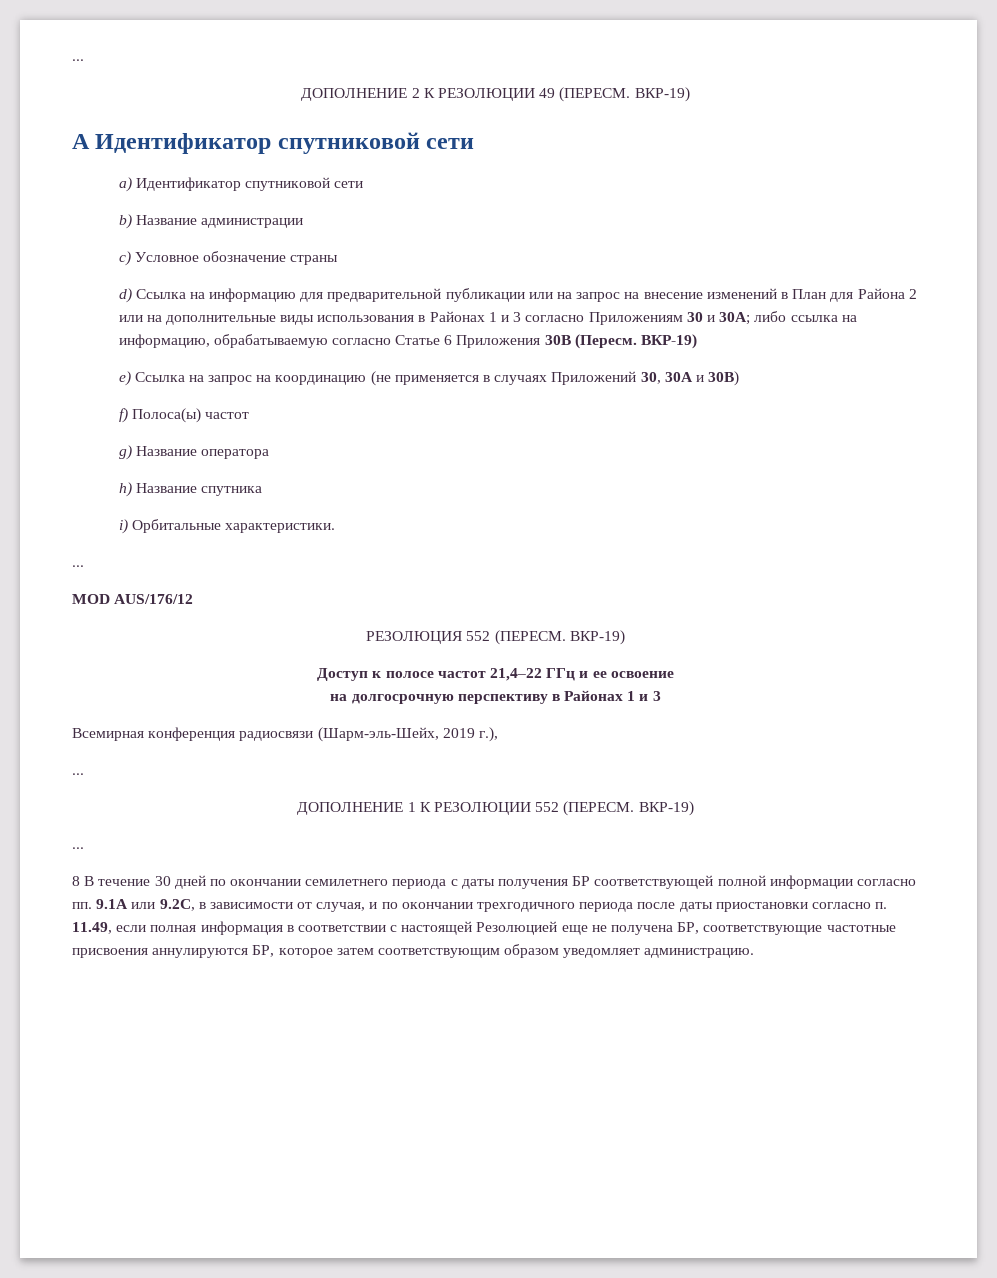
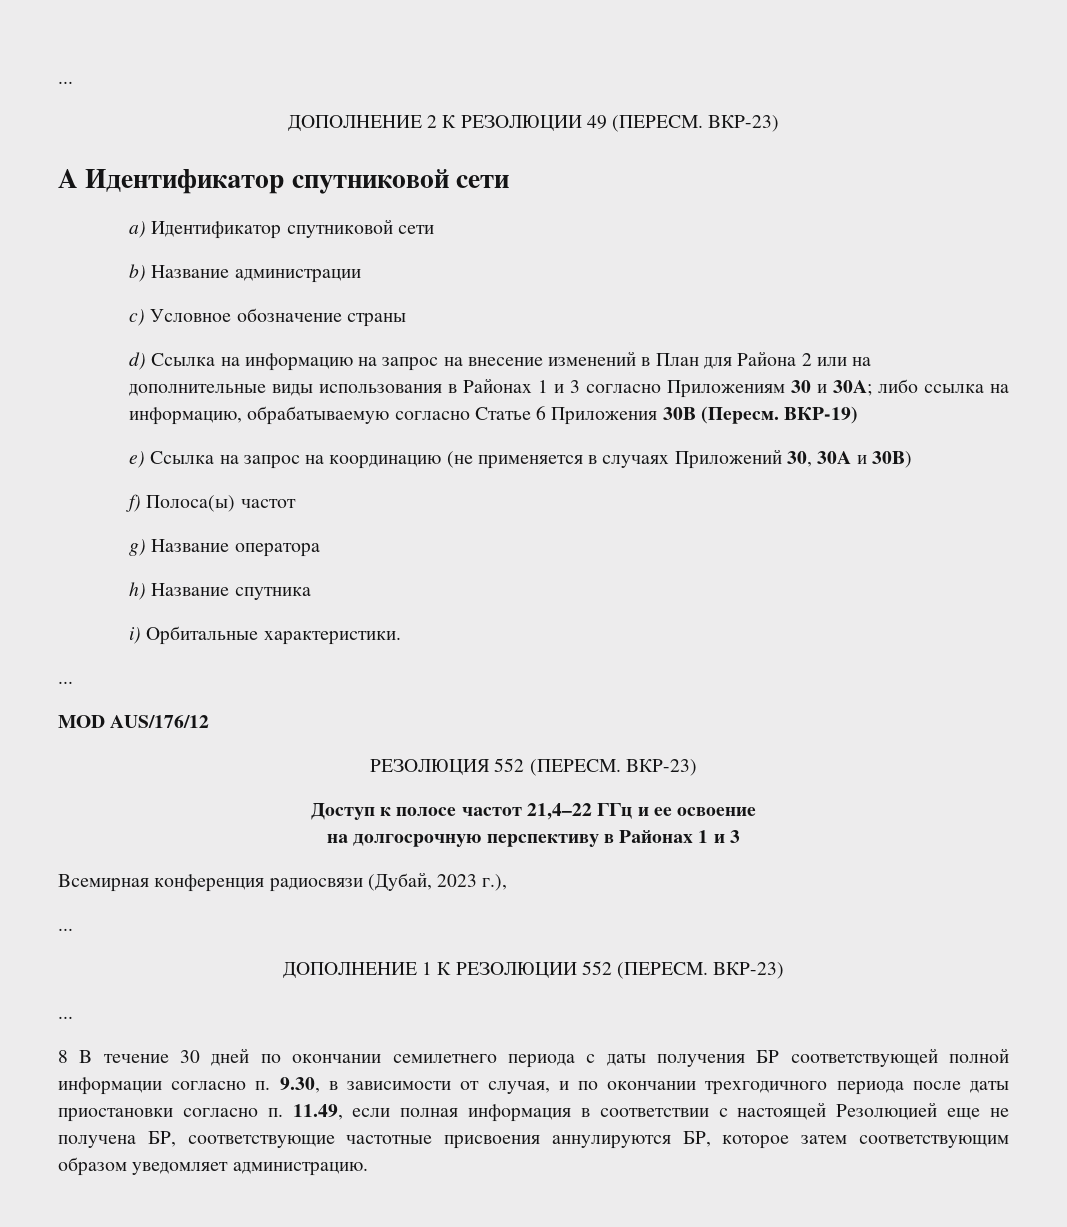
[634,87,690,102] BКP-19) -> [708,115,780,132] BКP-23)
[300,288,553,302] для предварительной публикации или -> (353, 362) none
[569,630,625,645] ВКР-19) -> [625,759,697,776] ВКР-23)
[317,727,475,742] (Шарм-эль-Шейх, 2019 -> [367,872,478,891] (Дубай, 2023
[638,801,694,816] ВКР-19) -> [713,962,785,979] ВКР-23)
[72,899,195,911] пп. 9.1А или 9.2С, -> [255,1077,320,1093] п. 9.30,

